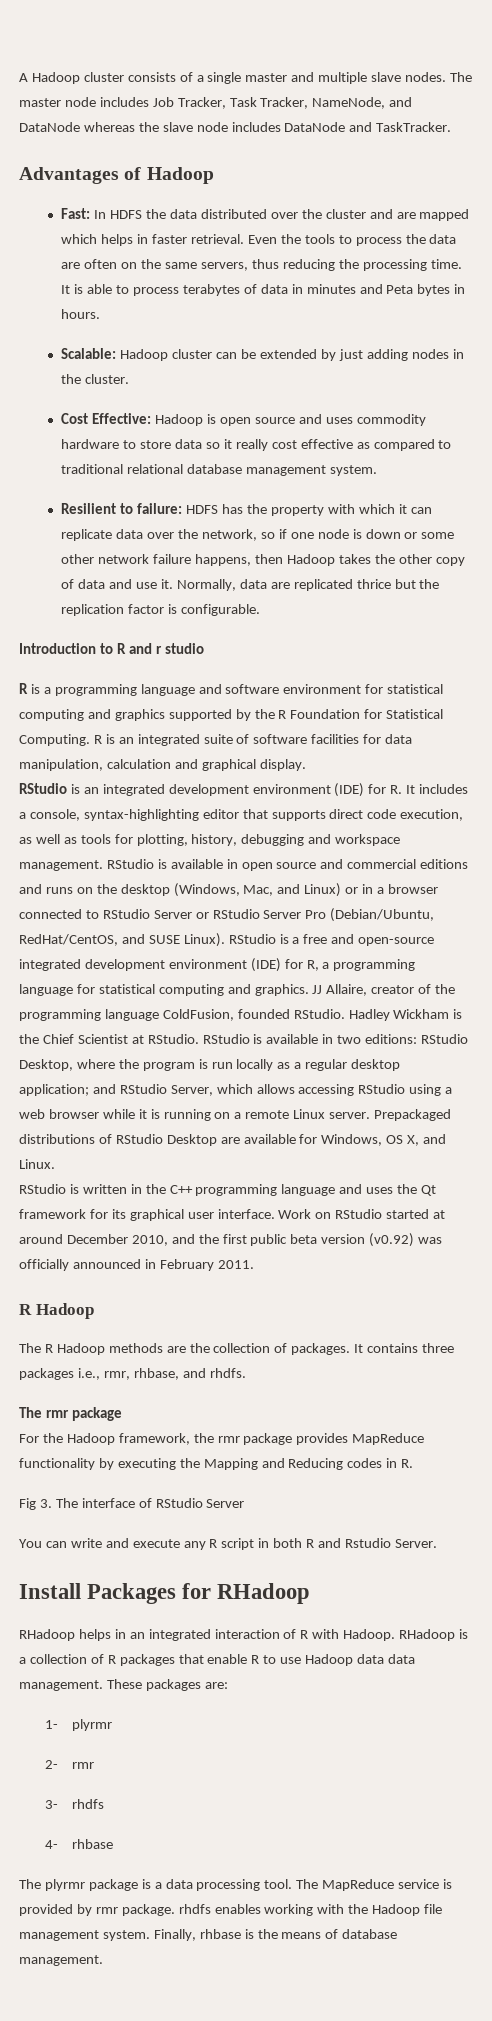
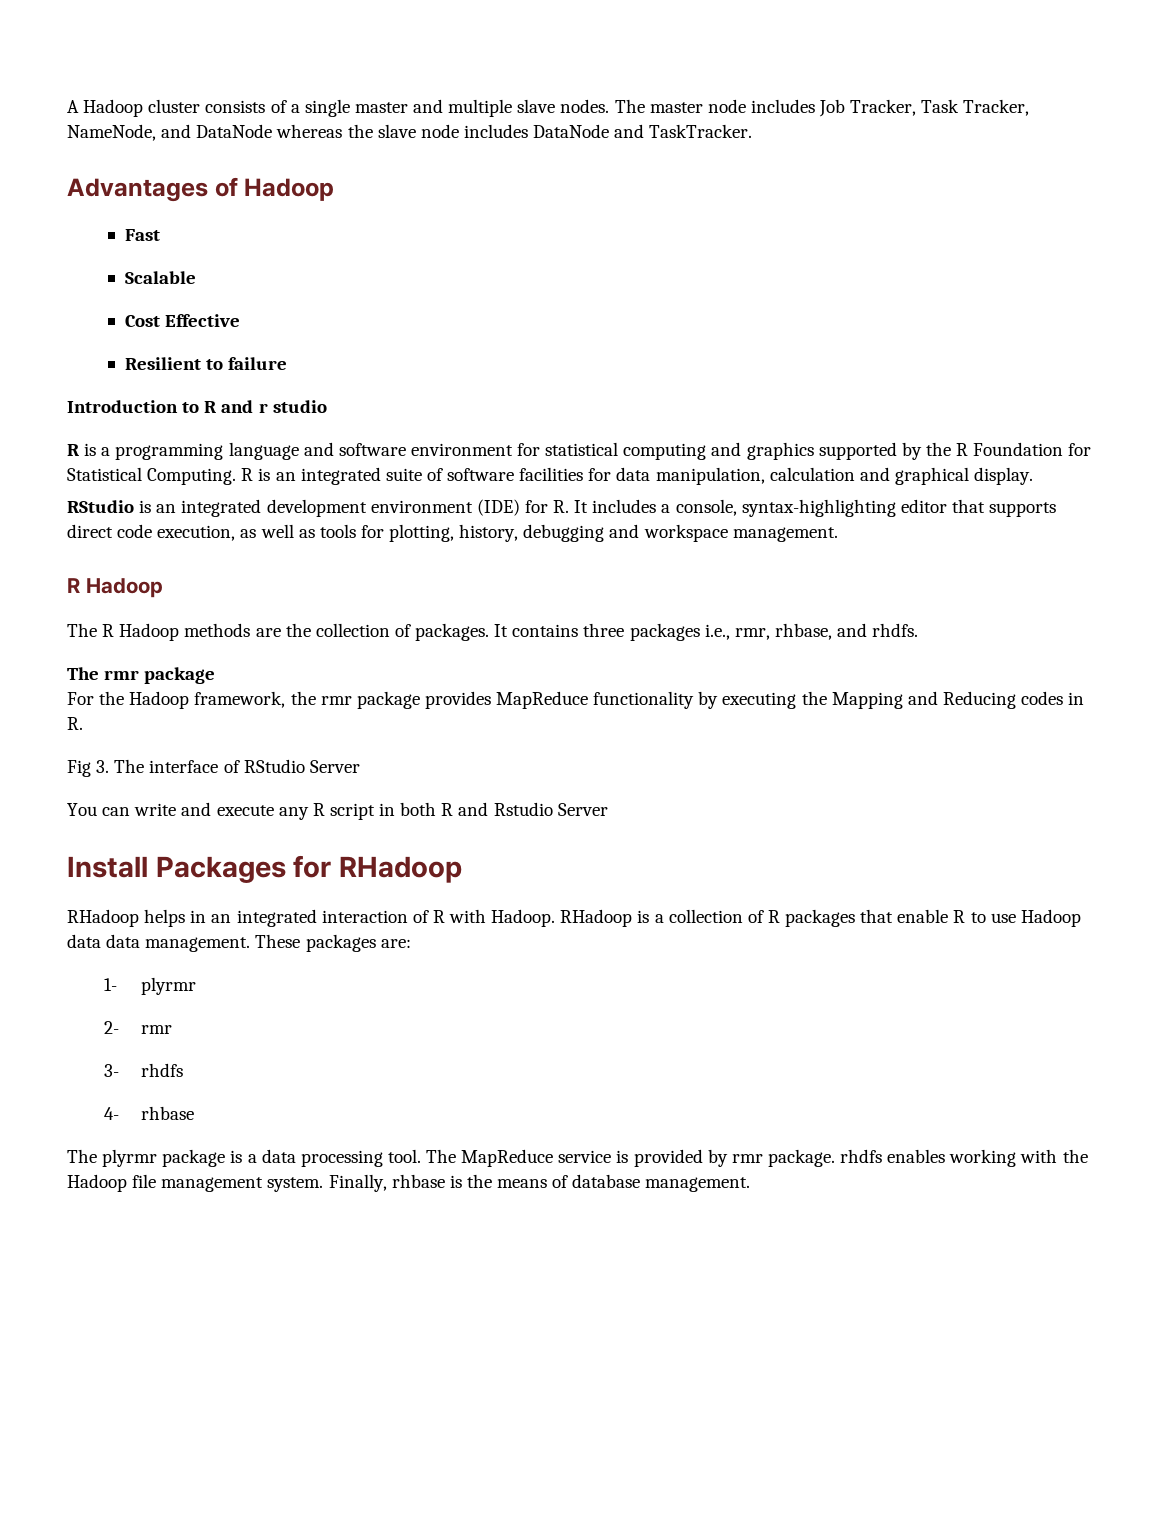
[61,208,470,221] [61,234,457,246] [61,259,462,271] [61,284,466,296] [61,309,101,319] [61,348,464,361] [61,374,130,384] [61,413,426,426] [61,439,452,451] [61,464,378,476] [61,503,432,516] [61,529,455,541] [61,554,465,566] [61,579,440,591] [61,604,261,616] Fast: In HDFS the data distributed over the cluster and are mapped which helps in faster retrieval. Even the tools to process the data are often on the same servers, thus reducing the processing time. It is able to process terabytes of data in minutes and Peta bytes in hours. // Scalable: Hadoop cluster can be extended by just adding nodes in the cluster. // Cost Effective: Hadoop is open source and uses commodity hardware to store data so it really cost effective as compared to traditional relational database management system. // Resilient to failure: HDFS has the property with which it can replicate data over the network, so if one node is down or some other network failure happens, then Hadoop takes the other copy of data and use it. Normally, data are replicated thrice but the replication factor is configurable. -> [124,229,160,241] [124,271,196,284] [124,314,241,327] [124,357,288,370] Fast // Scalable // Cost Effective // Resilient to failure
[106,859,469,871] [19,883,438,897] [19,908,435,922] [19,933,435,947] [19,958,416,972] [19,984,456,996] [19,1009,463,1021] [19,1034,469,1044] [19,1059,401,1071] [19,1084,453,1096] [19,1109,452,1121] [19,1134,447,1146] [19,1159,55,1169] [19,1184,437,1196] [19,1209,446,1221] [19,1233,443,1247] [19,1259,254,1271] RStudio is available in open source and commercial editions and runs on the desktop (Windows, Mac, and Linux) or in a browser connected to RStudio Server or RStudio Server Pro (Debian/Ubuntu, RedHat/CentOS, and SUSE Linux). RStudio is a free and open-source integrated development environment (IDE) for R, a programming language for statistical computing and graphics. JJ Allaire, creator of the programming language ColdFusion, founded RStudio. Hadley Wickham is the Chief Scientist at RStudio. RStudio is available in two editions: RStudio Desktop, where the program is run locally as a regular desktop application; and RStudio Server, which allows accessing RStudio using a web browser while it is running on a remote Linux server. Prepackaged distributions of RStudio Desktop are available for Windows, OS X, and Linux. // RStudio is written in the C++ programming language and uses the Qt framework for its graphical user interface. Work on RStudio started at around December 2010, and the first public beta version (v0.92) was officially announced in February 2011. -> (838, 534) none
[394,1539,437,1548] Server. -> [557,803,608,816] Server

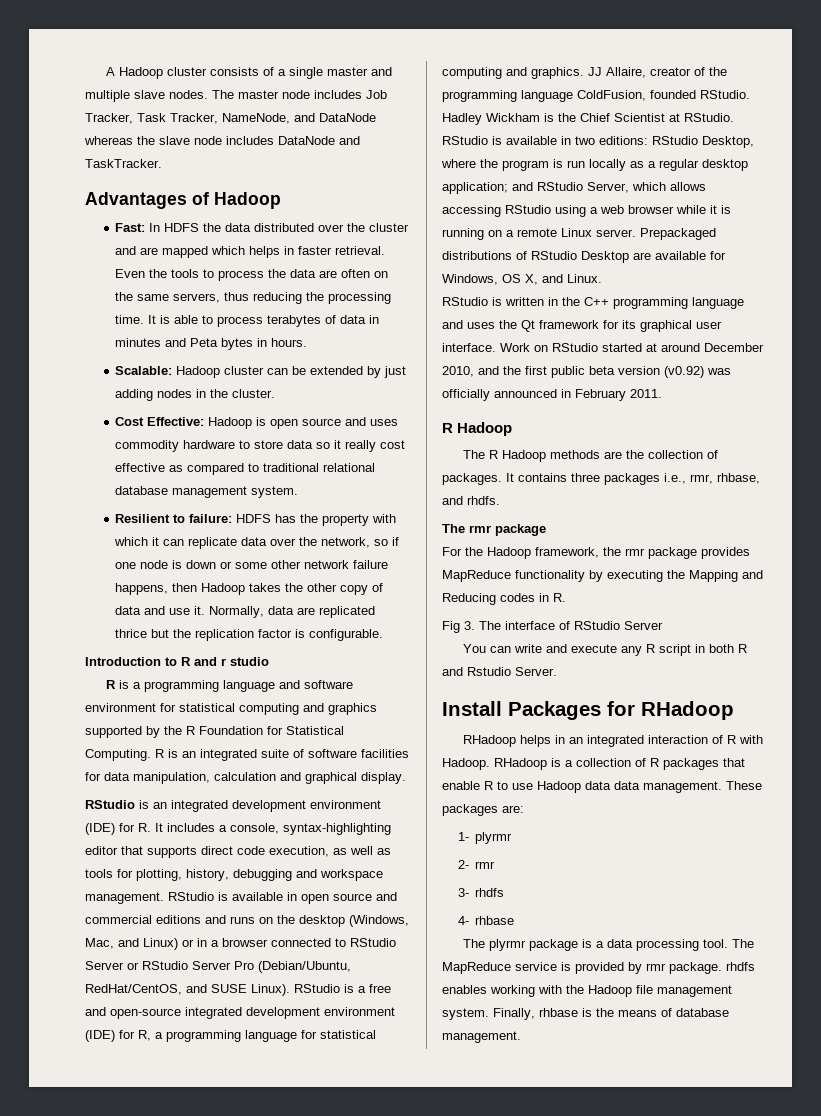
[124,229,160,241] [124,271,196,284] [124,314,241,327] [124,357,288,370] Fast // Scalable // Cost Effective // Resilient to failure -> [115,223,410,232] [115,246,386,258] [115,269,389,281] [115,292,392,304] [115,315,380,327] [115,338,308,350] [115,366,407,378] [115,389,276,401] [115,417,399,429] [115,440,406,452] [115,463,376,475] [115,486,299,498] [115,514,397,526] [114,537,400,549] [115,560,389,569] [115,583,384,595] [115,606,376,618] [115,629,384,641] Fast: In HDFS the data distributed over the cluster and are mapped which helps in faster retrieval. Even the tools to process the data are often on the same servers, thus reducing the processing time. It is able to process terabytes of data in minutes and Peta bytes in hours. // Scalable: Hadoop cluster can be extended by just adding nodes in the cluster. // Cost Effective: Hadoop is open source and uses commodity hardware to store data so it really cost effective as compared to traditional relational database management system. // Resilient to failure: HDFS has the property with which it can replicate data over the network, so if one node is down or some other network failure happens, then Hadoop takes the other copy of data and use it. Normally, data are replicated thrice but the replication factor is configurable.
(838, 534) none -> [168,892,397,904] [85,915,409,927] [85,938,396,950] [85,961,351,973] [85,984,391,996] [85,1007,395,1019] [85,1030,376,1042] [442,67,727,79] [442,90,750,102] [442,113,734,125] [442,136,754,148] [441,159,748,171] [442,182,706,194] [442,205,731,217] [442,228,716,240] [442,251,726,263] [442,274,602,285] [442,297,744,309] [442,320,722,332] [442,343,764,352] [442,366,731,378] [442,389,662,401] RStudio is available in open source and commercial editions and runs on the desktop (Windows, Mac, and Linux) or in a browser connected to RStudio Server or RStudio Server Pro (Debian/Ubuntu, RedHat/CentOS, and SUSE Linux). RStudio is a free and open-source integrated development environment (IDE) for R, a programming language for statistical computing and graphics. JJ Allaire, creator of the programming language ColdFusion, founded RStudio. Hadley Wickham is the Chief Scientist at RStudio. RStudio is available in two editions: RStudio Desktop, where the program is run locally as a regular desktop application; and RStudio Server, which allows accessing RStudio using a web browser while it is running on a remote Linux server. Prepackaged distributions of RStudio Desktop are available for Windows, OS X, and Linux. // RStudio is written in the C++ programming language and uses the Qt framework for its graphical user interface. Work on RStudio started at around December 2010, and the first public beta version (v0.92) was officially announced in February 2011.
[557,803,608,816] Server -> [515,667,557,676] Server.

